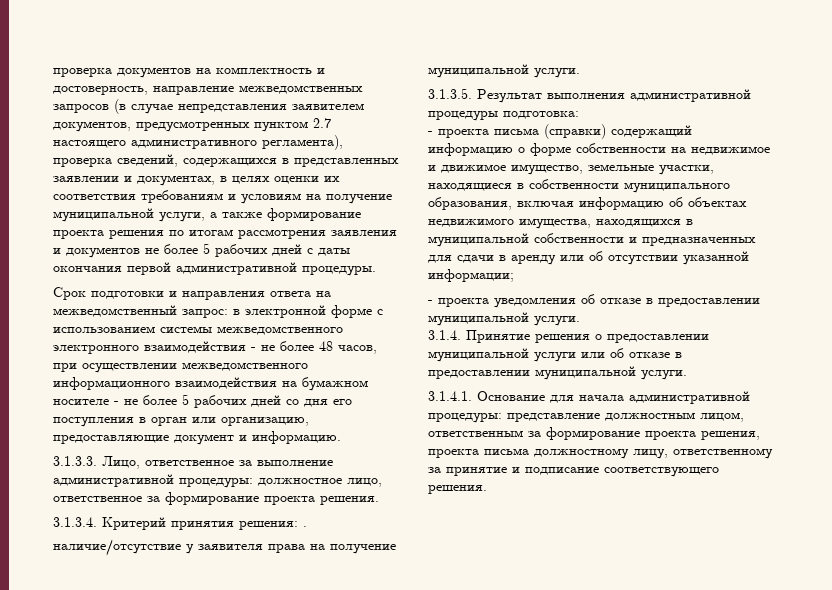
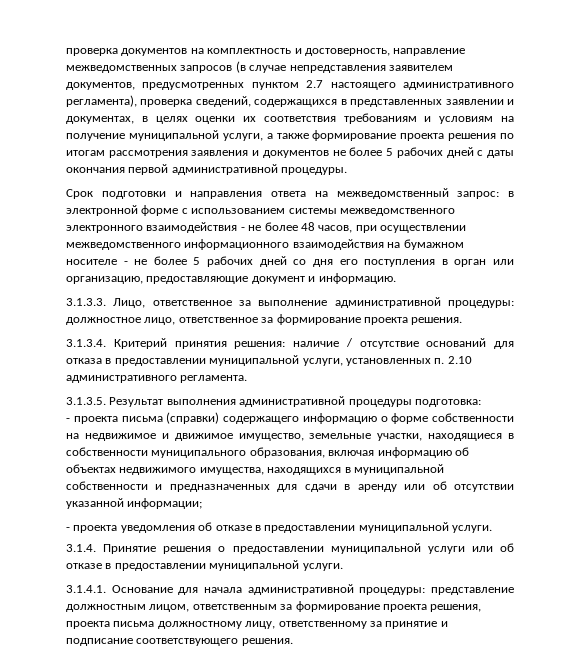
[303,526,307,527] [53,539,396,556] [428,64,580,78] . // наличие/отсутствие у заявителя права на получение муниципальной услуги. -> [293,338,514,349] [66,355,472,366] [66,375,248,383] наличие / отсутствие оснований для отказа в предоставлении муниципальной услуги, установленных п. 2.10 административного регламента.
[611,125,692,138] содержащий -> [223,416,299,424] содержащего

